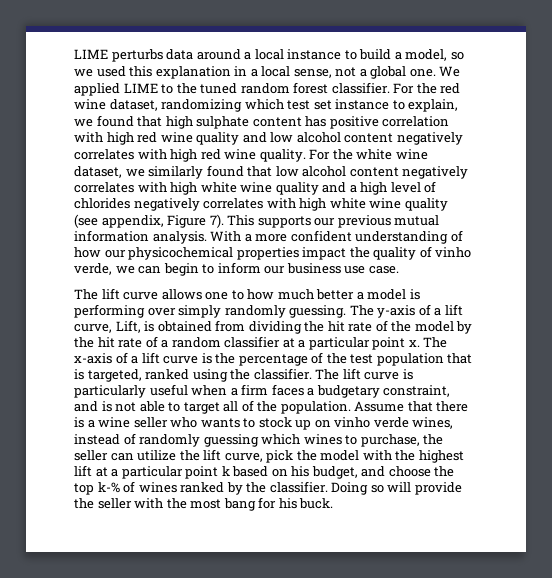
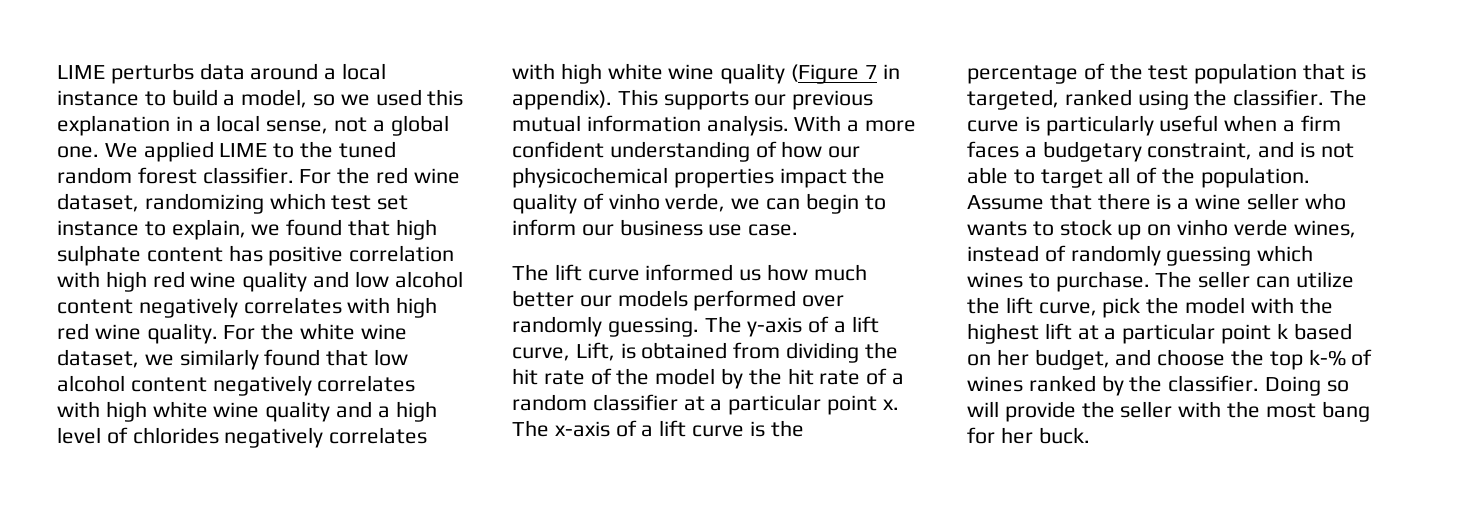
[74,214,224,228] (see appendix, Figure 7). -> [791,64,900,84] [512,89,612,110] (Figure 7 in appendix).
[161,289,420,300] [74,304,222,318] allows one to how much better a model is performing over simply -> [645,264,867,281] [512,290,845,311] informed us how much better our models performed over
[342,368,361,380] lift -> (1368, 97) none
[360,434,444,447] purchase, the -> [1055,271,1193,292] purchase. The
[291,466,310,477] his -> [996,349,1029,366] her
[278,498,297,509] his -> [1000,427,1033,444] her

